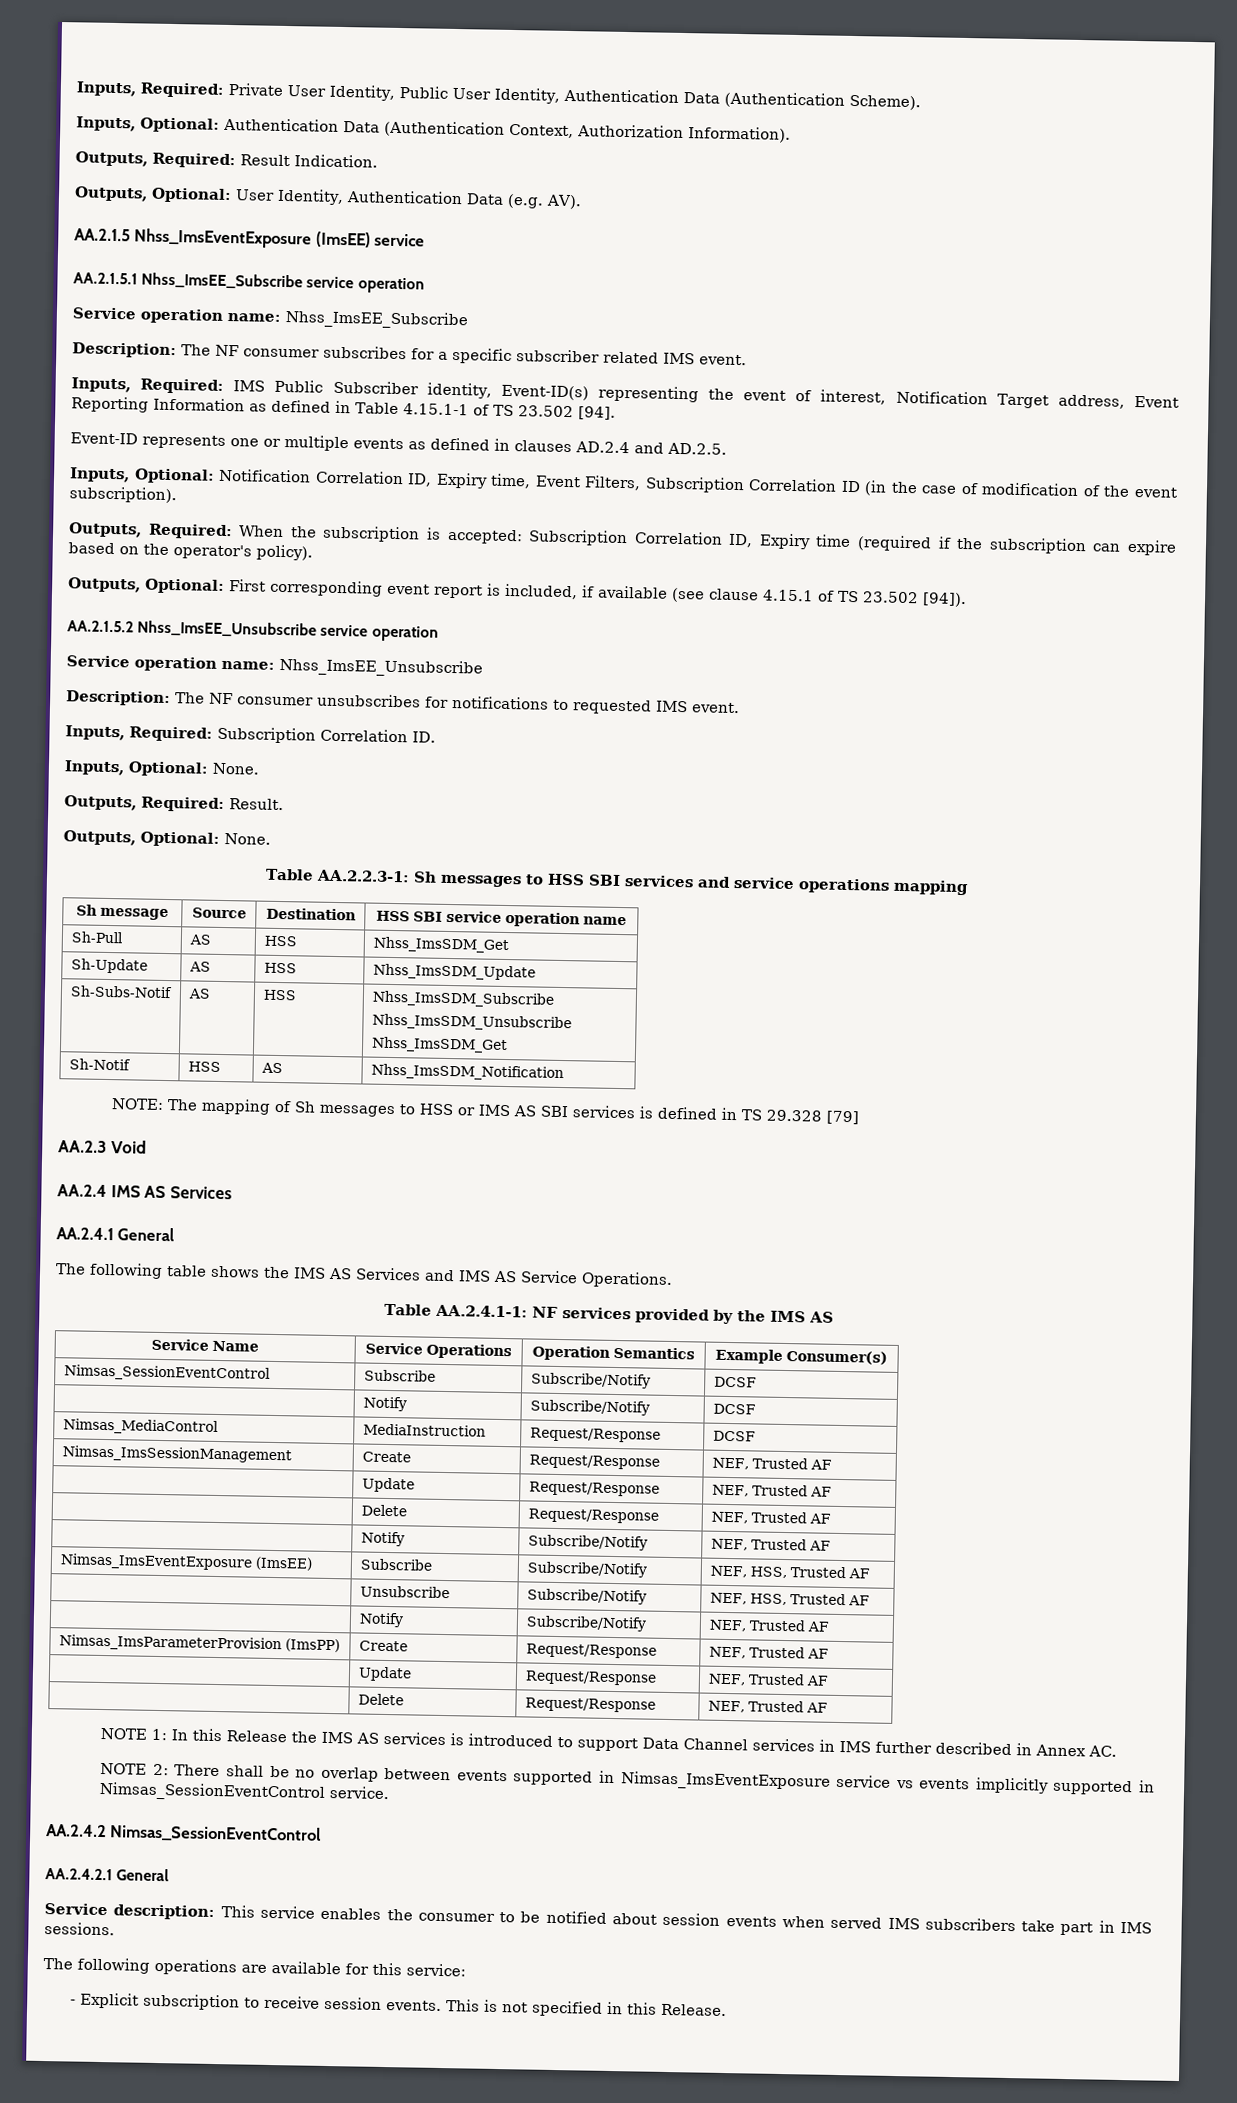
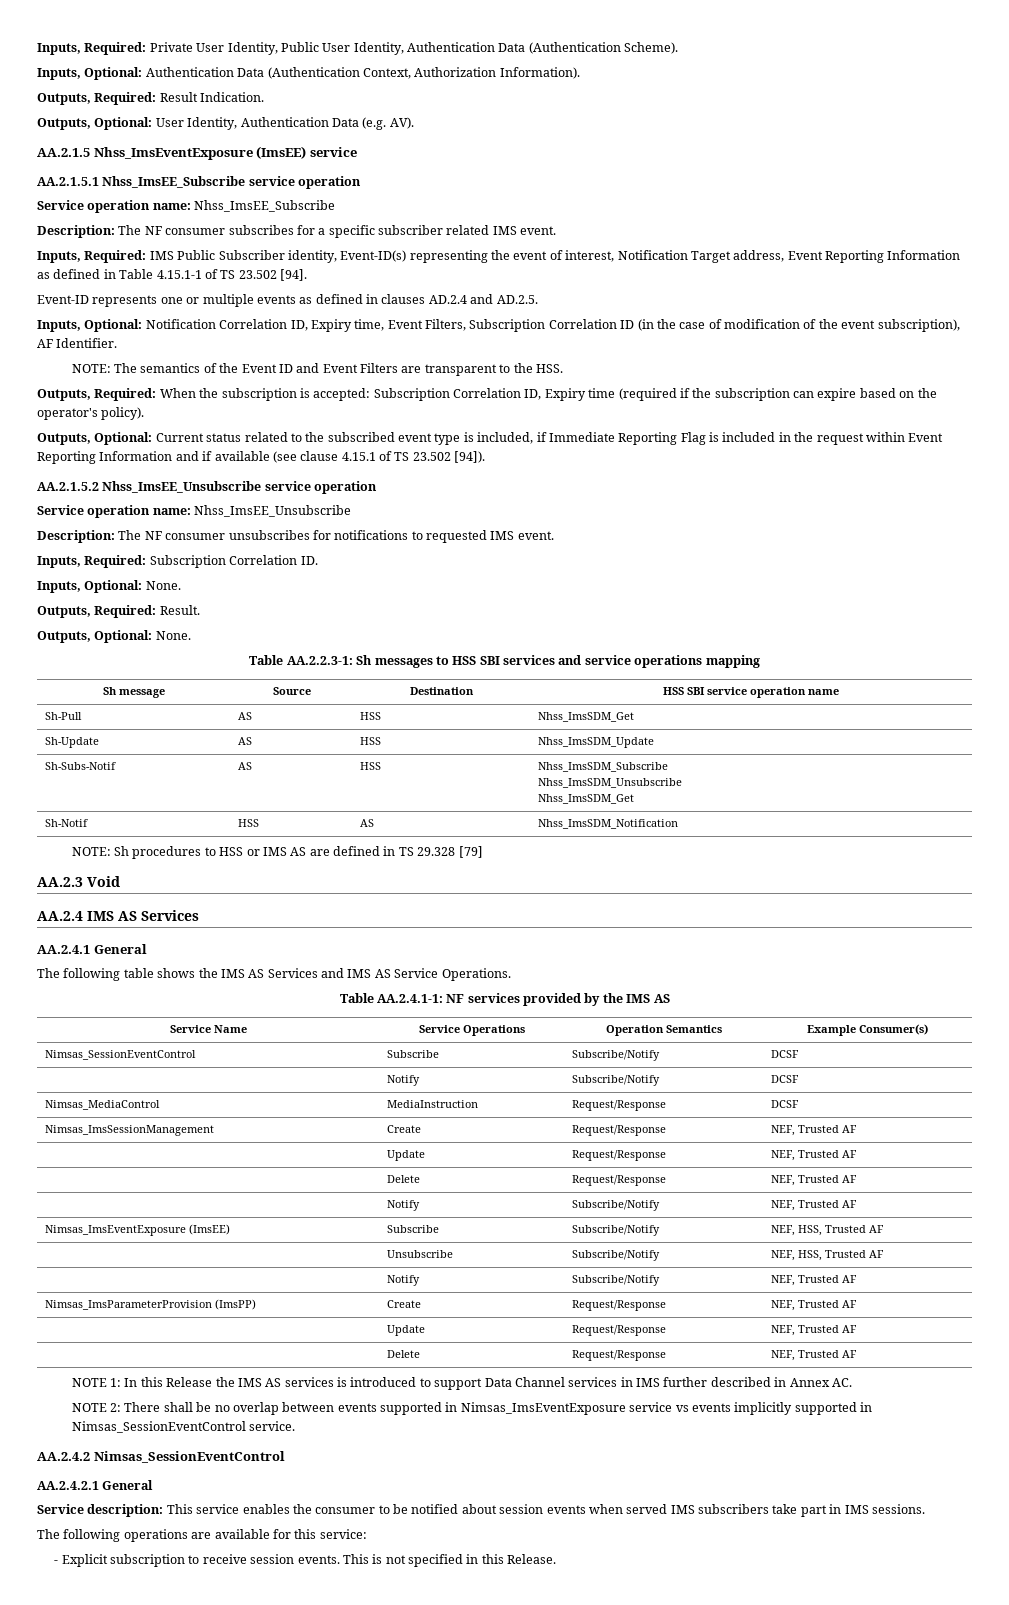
[69,486,177,504] subscription). -> [877,319,960,332] [37,338,118,348] [71,363,563,376] subscription), AF Identifier. // NOTE: The semantics of the Event ID and Event Filters are transparent to the HSS.
[229,579,578,600] First corresponding event report is included, -> [155,432,944,445] [37,451,199,464] Current status related to the subscribed event type is included, if Immediate Reporting Flag is included in the request within Event Reporting Information and
[167,1098,397,1118] The mapping of Sh messages -> [114,846,202,859] Sh procedures
[540,1105,655,1119] SBI services is -> [309,849,330,856] are

